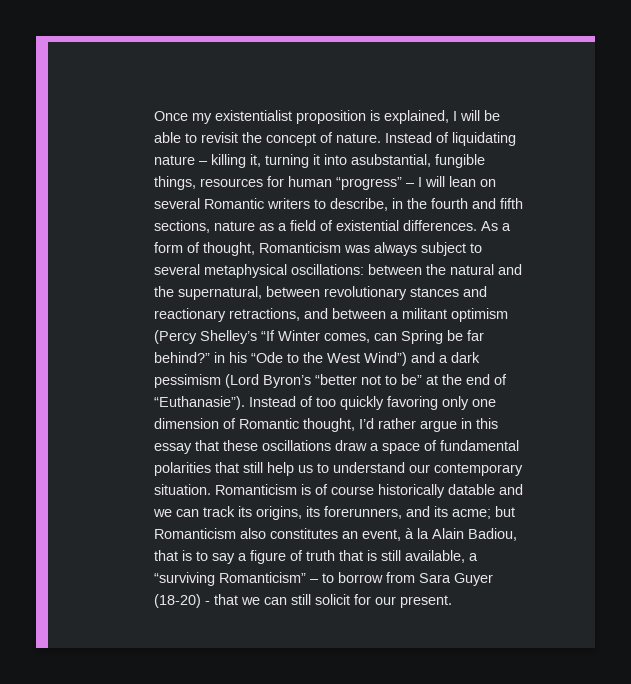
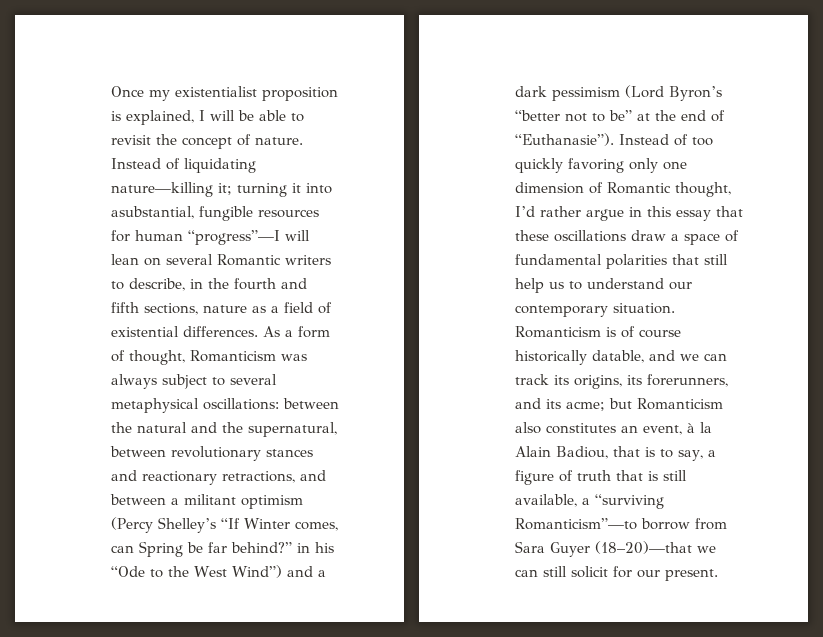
[154,154,262,168] nature – killing it, -> [110,182,232,197] nature—killing it;
[154,176,197,190] things, -> (253, 213) none
[336,177,423,190] “progress” – I -> [187,230,280,245] “progress”—I
[448,484,496,495] datable -> [591,350,644,363] datable,
[212,553,236,564] say -> [677,450,703,461] say,
[219,572,335,583] Romanticism” – to -> [514,518,637,530] Romanticism”—to
[154,594,239,608] (18-20) - that -> [594,541,692,554] (18–20)—that

